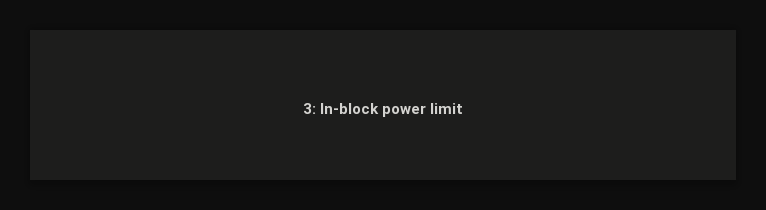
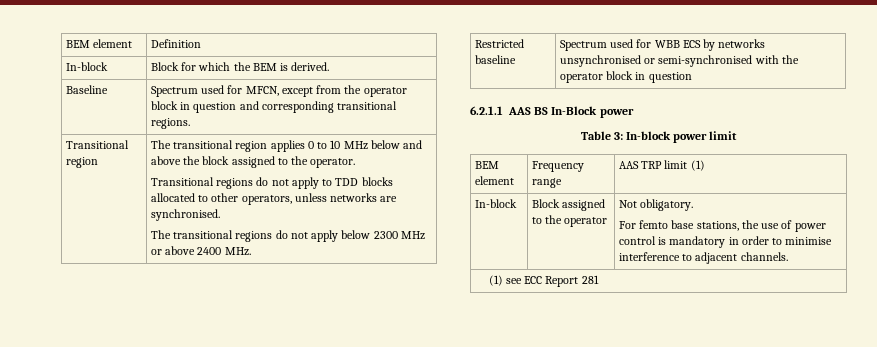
[302,103,464,117] 3: In-block power limit -> [65,39,133,48] [150,39,201,48] [65,62,108,71] [150,62,330,71] [65,85,108,94] [150,85,407,97] [150,101,398,113] [150,118,190,129] [65,140,129,149] [65,157,98,168] [150,140,423,152] [150,156,356,168] [150,177,393,189] [150,193,398,205] [150,209,220,221] [150,230,425,242] [150,246,251,256] [474,39,524,48] [474,55,516,64] [559,39,766,51] [559,55,799,67] [559,71,692,83] [470,106,634,118] [580,131,738,143] [474,161,499,169] [474,176,514,185] [531,161,584,172] [531,178,562,188] [618,160,705,171] [474,199,517,208] [531,199,606,211] [531,215,608,227] [618,199,694,211] [618,220,826,232] [618,236,833,248] [618,252,788,264] [488,275,599,287] BEM element | Definition // In-block | Block for which the BEM is derived. // Baseline | Spectrum used for MFCN, except from the operator block in question and corresponding transitional regions. // Transitional region | The transitional region applies 0 to 10 MHz below and above the block assigned to the operator. // Transitional regions do not apply to TDD blocks allocated to other operators, unless networks are synchronised. // The transitional regions do not apply below 2300 MHz or above 2400 MHz. // Restricted baseline | Spectrum used for WBB ECS by networks unsynchronised or semi-synchronised with the operator block in question // 6.2.1.1 AAS BS In-Block power // Table 3: In-block power limit // BEM element | Frequency range | AAS TRP limit (1) // In-block | Block assigned to the operator | Not obligatory. // For femto base stations, the use of power control is mandatory in order to minimise interference to adjacent channels. // (1) see ECC Report 281

